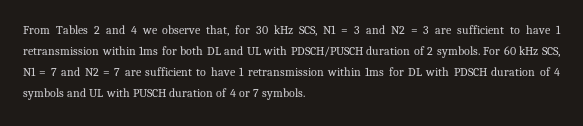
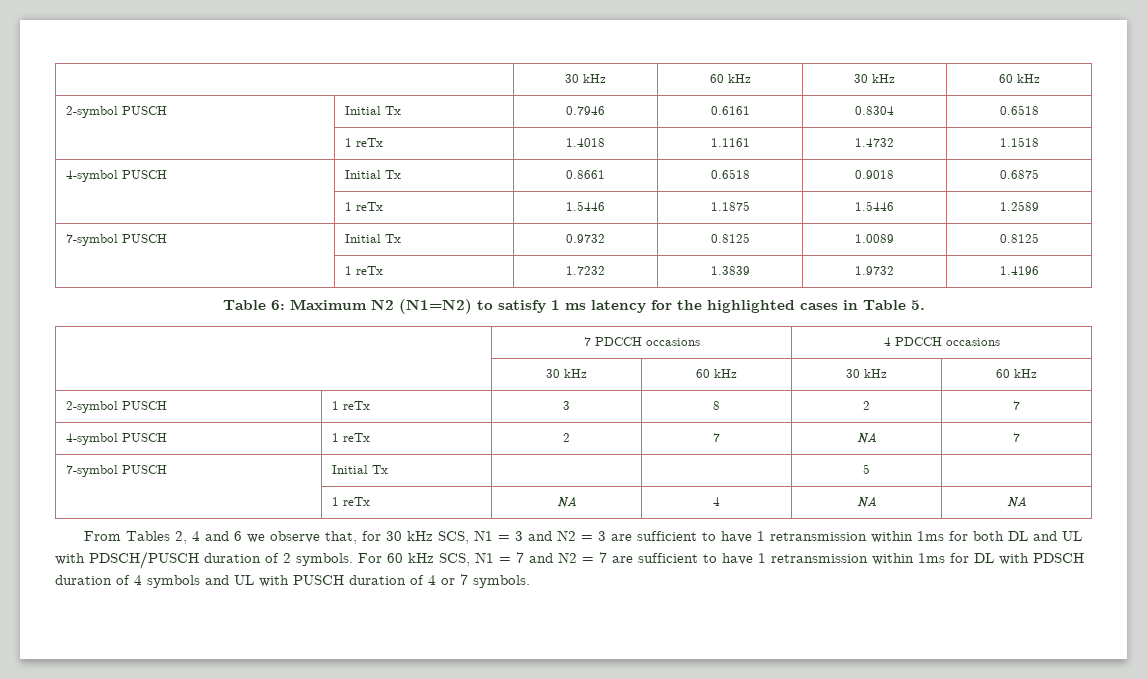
[23,25,137,34] From Tables 2 and 4 -> [565,74,606,83] [709,74,751,83] [854,74,895,83] [998,74,1040,83] [65,106,167,118] [344,106,401,115] [566,106,605,115] [710,106,750,115] [855,106,894,115] [999,105,1039,115] [344,138,383,147] [566,138,605,147] [710,138,750,147] [855,138,894,147] [999,137,1039,147] [65,170,167,182] [344,170,401,179] [566,170,605,179] [710,169,750,179] [855,170,894,179] [999,169,1039,179] [344,202,383,211] [566,201,605,211] [710,201,750,211] [855,201,894,211] [999,201,1039,211] [65,234,167,246] [344,234,401,243] [566,234,605,243] [710,233,750,243] [855,234,894,243] [999,233,1039,243] [344,266,383,275] [566,266,605,275] [710,266,750,275] [855,266,894,275] [999,266,1039,275] [222,299,925,314] [583,337,700,346] [883,337,1000,346] [546,369,587,378] [696,369,738,378] [846,369,888,378] [996,369,1037,378] [65,401,167,413] [331,401,370,410] [563,401,570,410] [713,401,721,410] [863,401,871,410] [1013,401,1021,410] [65,433,167,445] [331,433,370,442] [563,433,570,442] [713,433,721,442] [856,432,877,445] [1013,433,1021,442] [65,465,167,477] [331,465,388,474] [863,464,871,474] [331,497,370,506] [556,496,577,509] [713,497,721,506] [856,496,877,509] [1006,496,1027,509] [83,531,242,544] | 30 kHz | 60 kHz | 30 kHz | 60 kHz // 2-symbol PUSCH | Initial Tx | 0.7946 | 0.6161 | 0.8304 | 0.6518 // | 1 reTx | 1.4018 | 1.1161 | 1.4732 | 1.1518 // 4-symbol PUSCH | Initial Tx | 0.8661 | 0.6518 | 0.9018 | 0.6875 // | 1 reTx | 1.5446 | 1.1875 | 1.5446 | 1.2589 // 7-symbol PUSCH | Initial Tx | 0.9732 | 0.8125 | 1.0089 | 0.8125 // | 1 reTx | 1.7232 | 1.3839 | 1.9732 | 1.4196 // Table 6: Maximum N2 (N1=N2) to satisfy 1 ms latency for the highlighted cases in Table 5. // | 7 PDCCH occasions | 4 PDCCH occasions // | 30 kHz | 60 kHz | 30 kHz | 60 kHz // 2-symbol PUSCH | 1 reTx | 3 | 8 | 2 | 7 // 4-symbol PUSCH | 1 reTx | 2 | 7 | NA | 7 // 7-symbol PUSCH | Initial Tx | | | 5 | // | 1 reTx | NA | 4 | NA | NA // From Tables 2, 4 and 6

